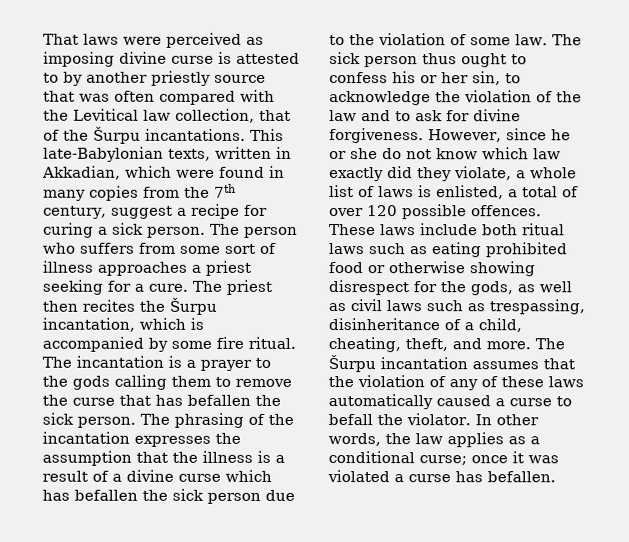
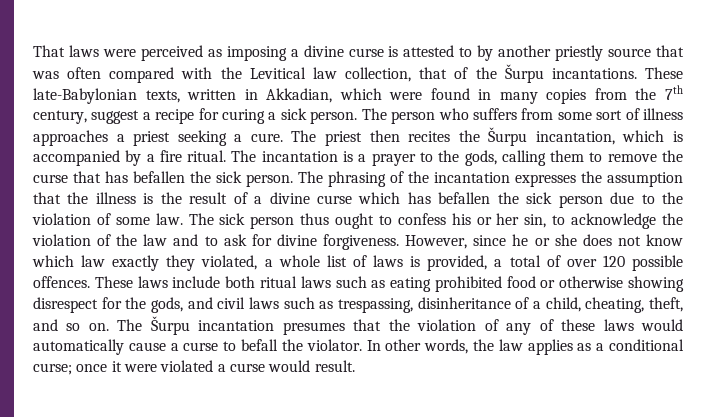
(115, 59) none -> [290,49,299,57] a
[250,128,284,141] This -> [645,67,683,79] These
[107,280,131,292] for -> (227, 138) none
[171,340,212,349] some -> [146,154,155,162] a
[72,375,110,390] gods -> [464,150,497,166] gods,
[275,454,285,463] a -> [160,192,182,204] the
[382,148,402,160] do -> [582,234,612,246] does
[387,166,512,182] did they violate, -> [166,255,258,271] they violated,
[436,185,504,200] enlisted, -> [427,255,488,271] provided,
[517,281,572,293] [328,303,346,312] as well as -> [187,297,213,309] and
[486,341,531,350] more. -> [66,323,109,331] so on.
[472,361,539,370] assumes -> [282,322,345,335] presumes
[328,394,491,410] automatically caused -> [641,319,684,331] [33,339,166,355] would automatically cause
[528,455,559,464] was -> [123,364,157,372] were
[455,471,556,483] has befallen. -> [268,360,355,372] would result.

